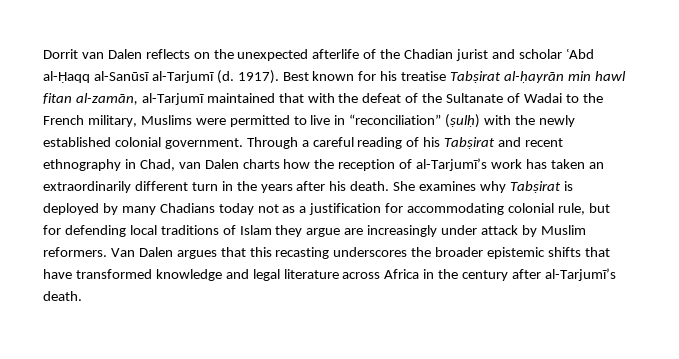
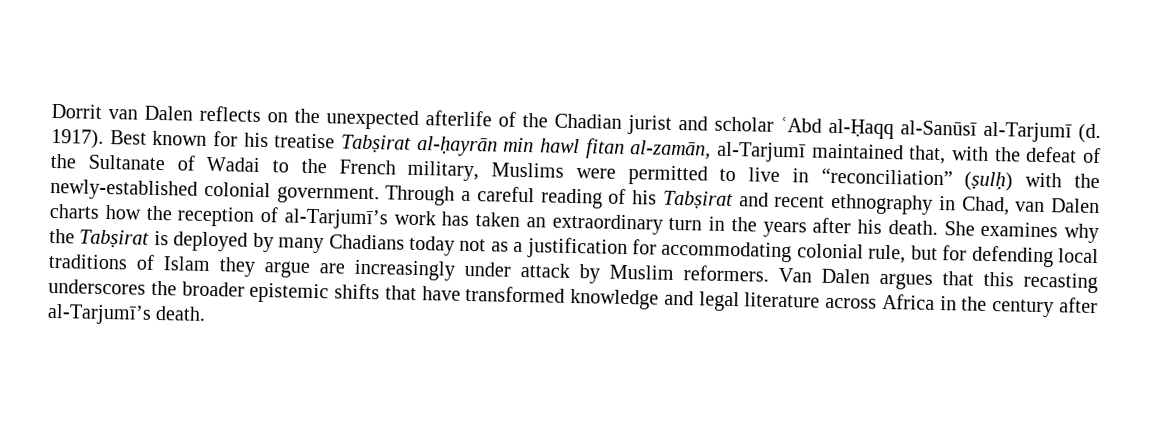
[278,93,304,103] that -> [908,145,947,165] that,
[538,115,575,127] [43,137,111,147] newly established -> [50,178,198,201] newly-established
[43,181,188,193] extraordinarily different -> [551,213,663,235] extraordinary
(507, 187) none -> [49,228,75,244] the

